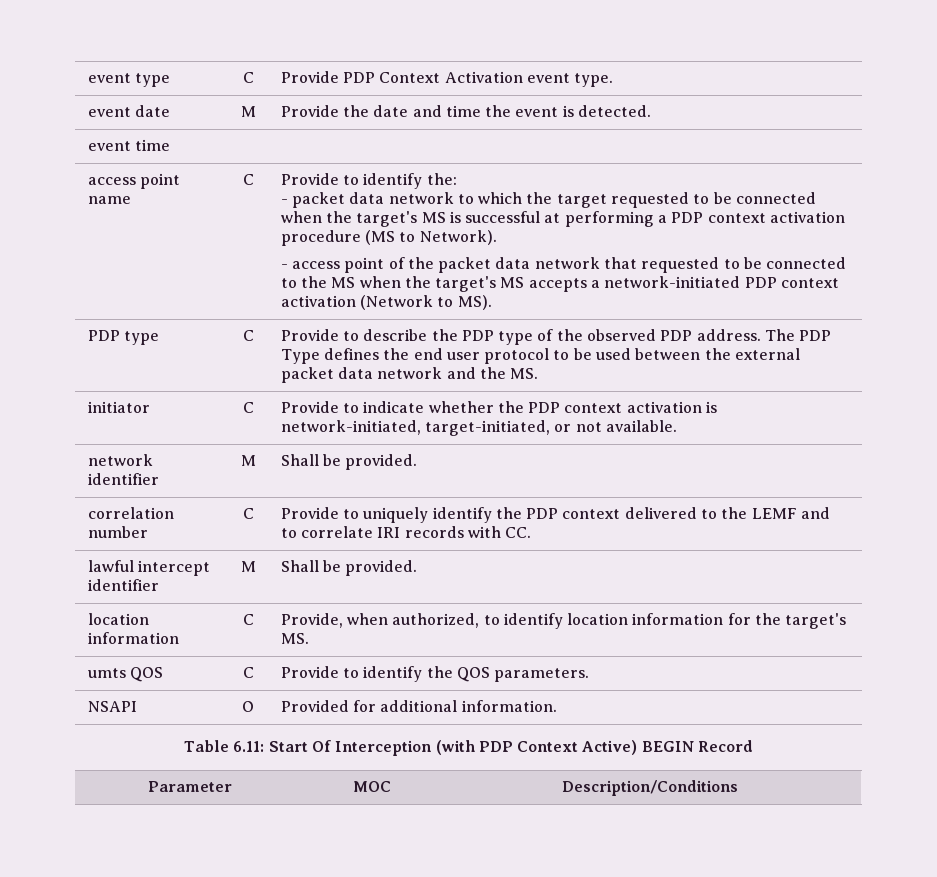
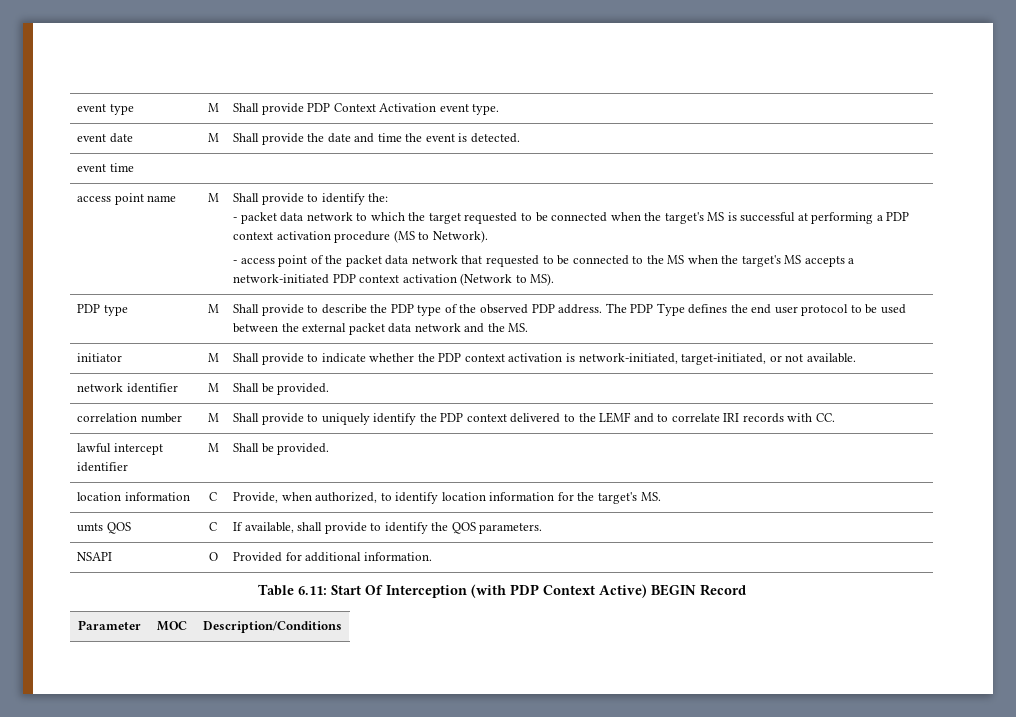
[242,72,254,83] [280,71,339,83] C | Provide -> [207,103,219,112] [233,103,304,115] M | Shall provide
[280,105,339,117] Provide -> [233,133,304,145] Shall provide
[242,174,254,185] [280,173,339,185] C | Provide -> [207,193,219,202] [233,193,304,205] M | Shall provide
[242,330,254,341] [280,329,339,341] C | Provide -> [207,304,219,313] [233,304,304,316] M | Shall provide
[242,402,254,413] [280,401,339,413] C | Provide -> [207,353,219,362] [233,353,304,365] M | Shall provide
[242,508,254,519] [280,507,339,519] C | Provide -> [207,413,219,422] [233,413,304,425] M | Shall provide
[280,666,339,678] Provide -> [233,522,367,534] If available, shall provide

